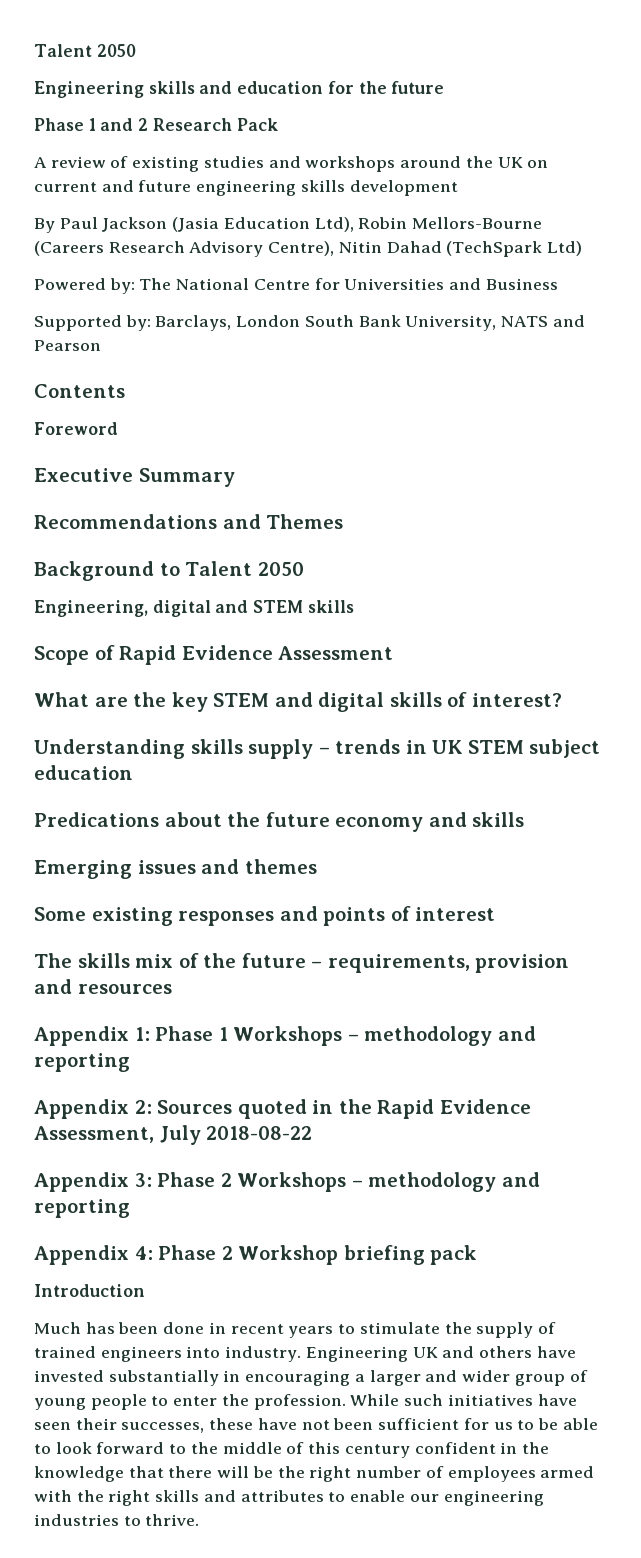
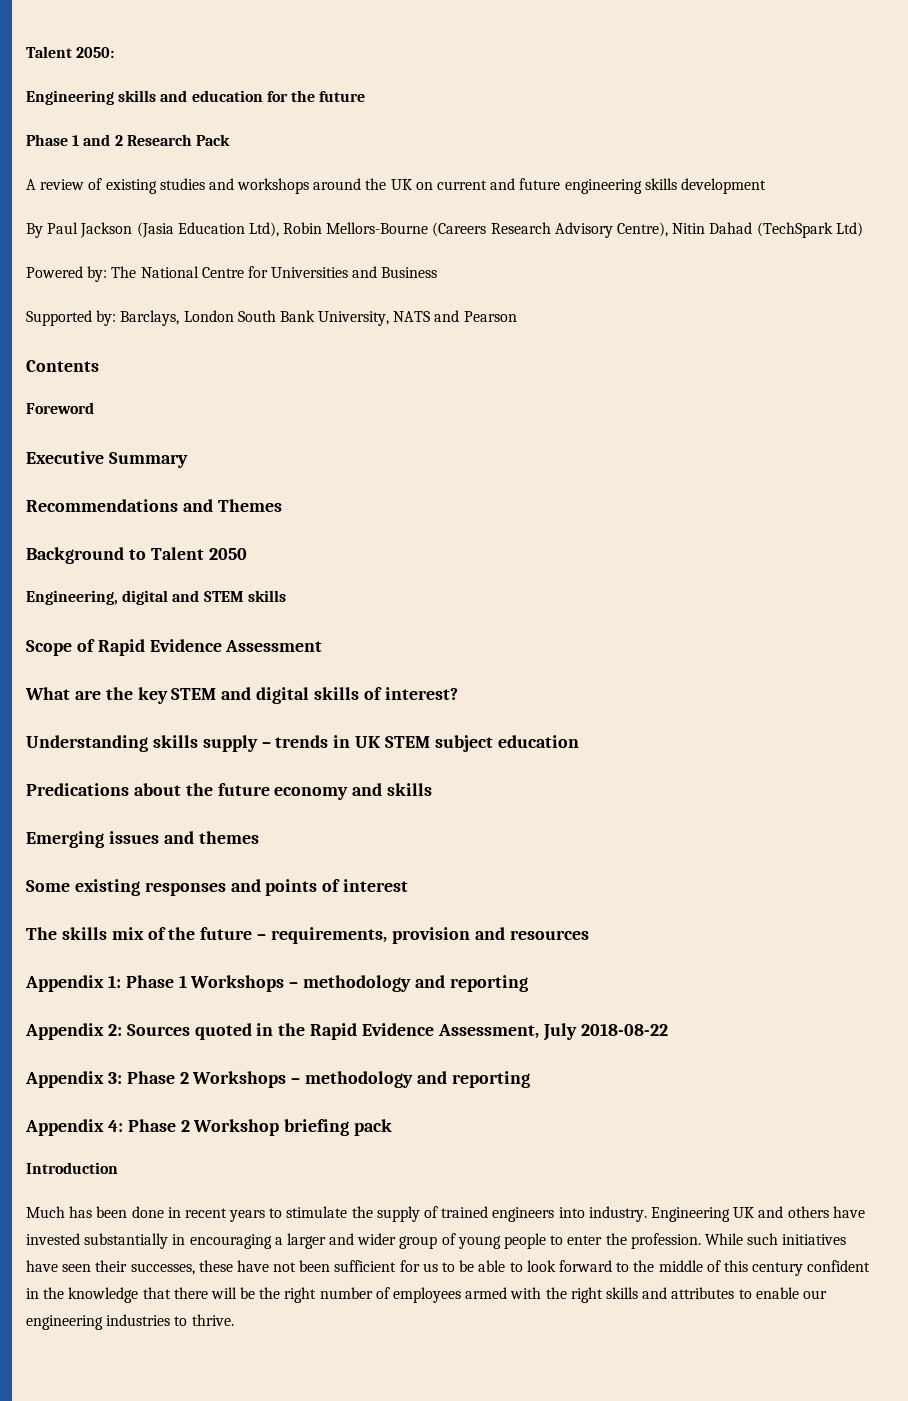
[34,44,136,57] Talent 2050 -> [26,46,115,58] Talent 2050:

